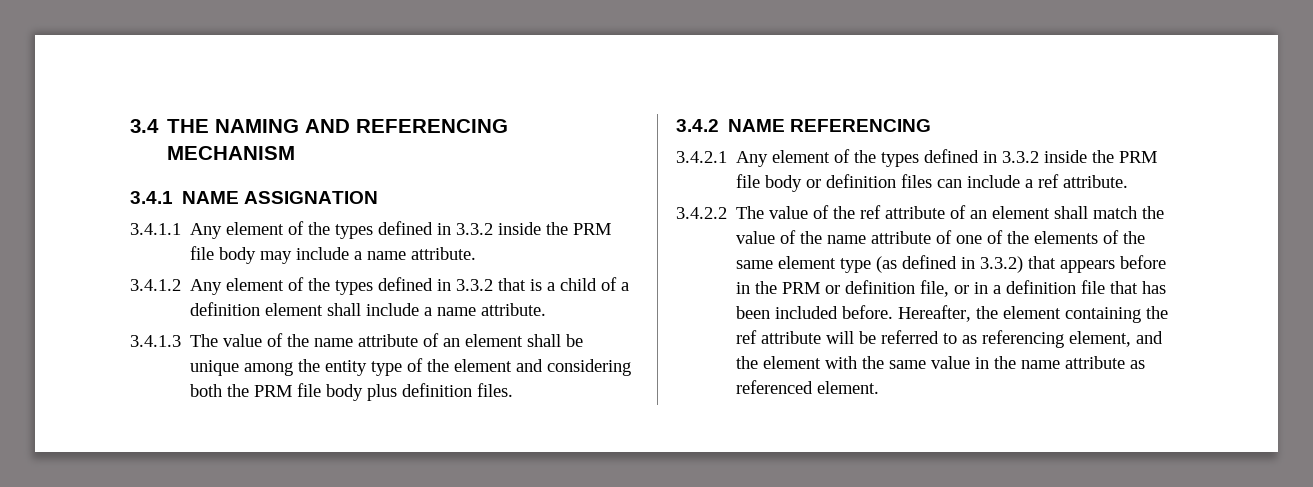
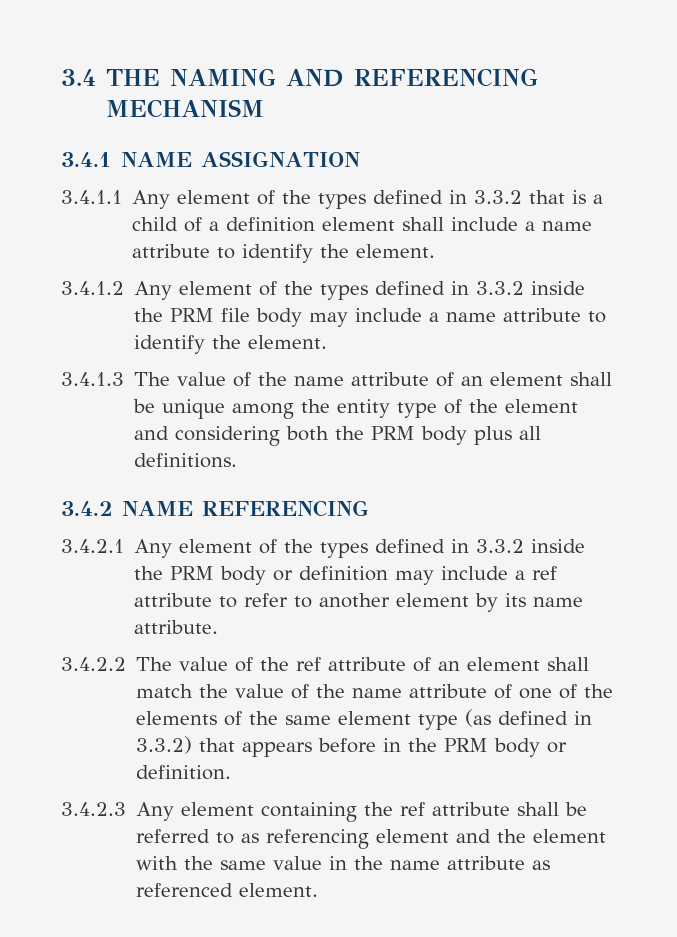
[498,222,612,235] [190,246,477,264] [130,277,494,295] inside the PRM file body may include a name attribute. // 3.4.1.2 Any element of the types defined in 3.3.2 -> (523, 197) none
[481,303,547,316] attribute. -> [132,244,436,263] [61,281,586,300] [134,308,607,327] [134,335,328,354] attribute to identify the element. // 3.4.1.2 Any element of the types defined in 3.3.2 inside the PRM file body may include a name attribute to identify the element.
[297,383,322,397] file -> (416, 433) none
[402,383,514,397] definition files. -> [519,426,542,440] [134,453,238,468] all definitions.
[736,174,761,188] file -> (215, 573) none
[901,174,963,188] files can -> [395,570,435,585] may
(1060, 181) none -> [134,593,584,612] attribute to refer to another element by its name
[825,280,1167,297] [736,305,999,322] or definition file, or in a definition file that has been included before. Hereafter, the -> [494,738,568,757] [136,765,232,780] [61,802,175,821] body or definition. // 3.4.2.3 Any
[826,331,855,344] will -> [517,802,560,816] shall
[1069,331,1132,347] element, -> [376,829,450,843] element

